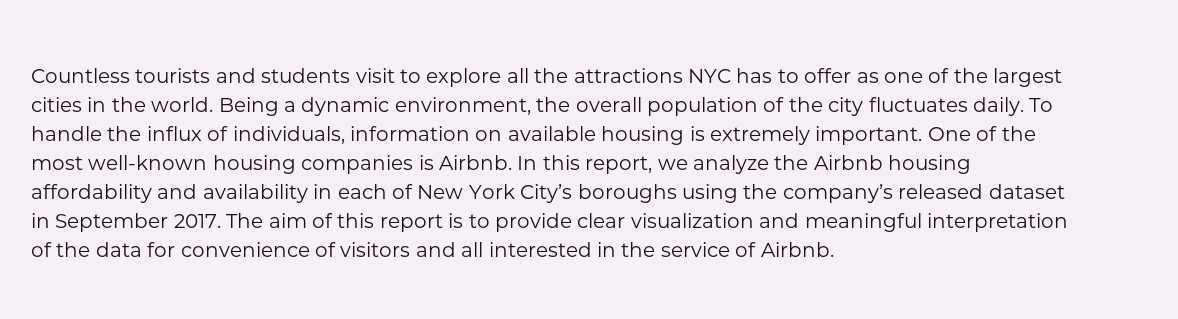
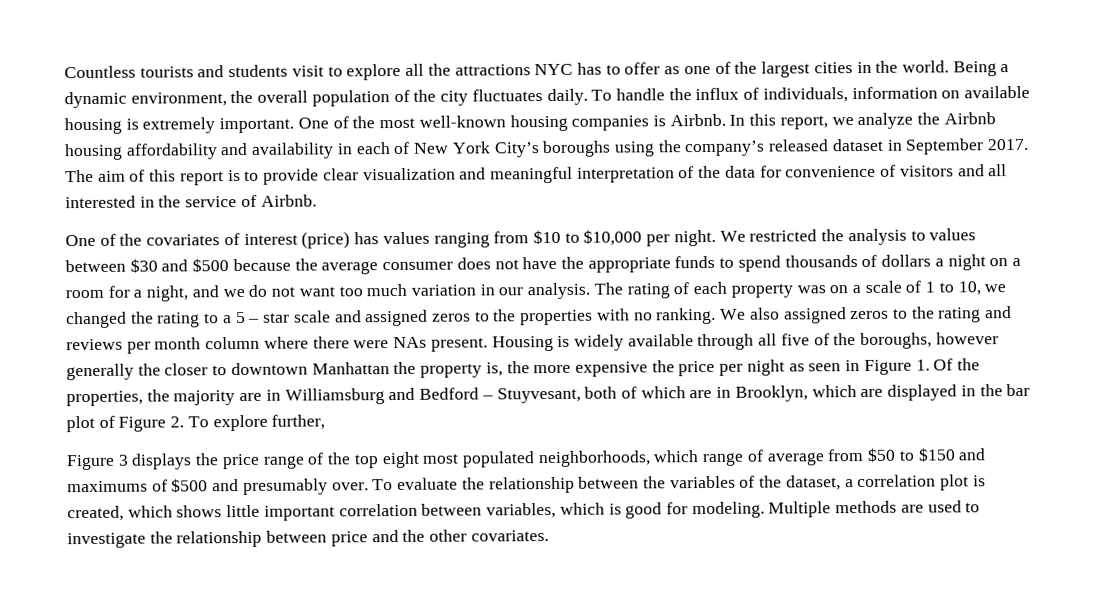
(834, 249) none -> [65,228,977,249] [65,254,1021,275] [65,280,1007,302] [66,306,1013,329] [66,332,999,354] [66,358,980,381] [66,383,1031,407] [66,414,326,433] [66,447,987,471] [67,474,986,495] [67,500,981,522] [67,529,549,549] // One of the covariates of interest (price) has values ranging from $10 to $10,000 per night. We restricted the analysis to values between $30 and $500 because the average consumer does not have the appropriate funds to spend thousands of dollars a night on a room for a night, and we do not want too much variation in our analysis. The rating of each property was on a scale of 1 to 10, we changed the rating to a 5 – star scale and assigned zeros to the properties with no ranking. We also assigned zeros to the rating and reviews per month column where there were NAs present. Housing is widely available through all five of the boroughs, however generally the closer to downtown Manhattan the property is, the more expensive the price per night as seen in Figure 1. Of the properties, the majority are in Williamsburg and Bedford – Stuyvesant, both of which are in Brooklyn, which are displayed in the bar plot of Figure 2. To explore further, // Figure 3 displays the price range of the top eight most populated neighborhoods, which range of average from $50 to $150 and maximums of $500 and presumably over. To evaluate the relationship between the variables of the dataset, a correlation plot is created, which shows little important correlation between variables, which is good for modeling. Multiple methods are used to investigate the relationship between price and the other covariates.

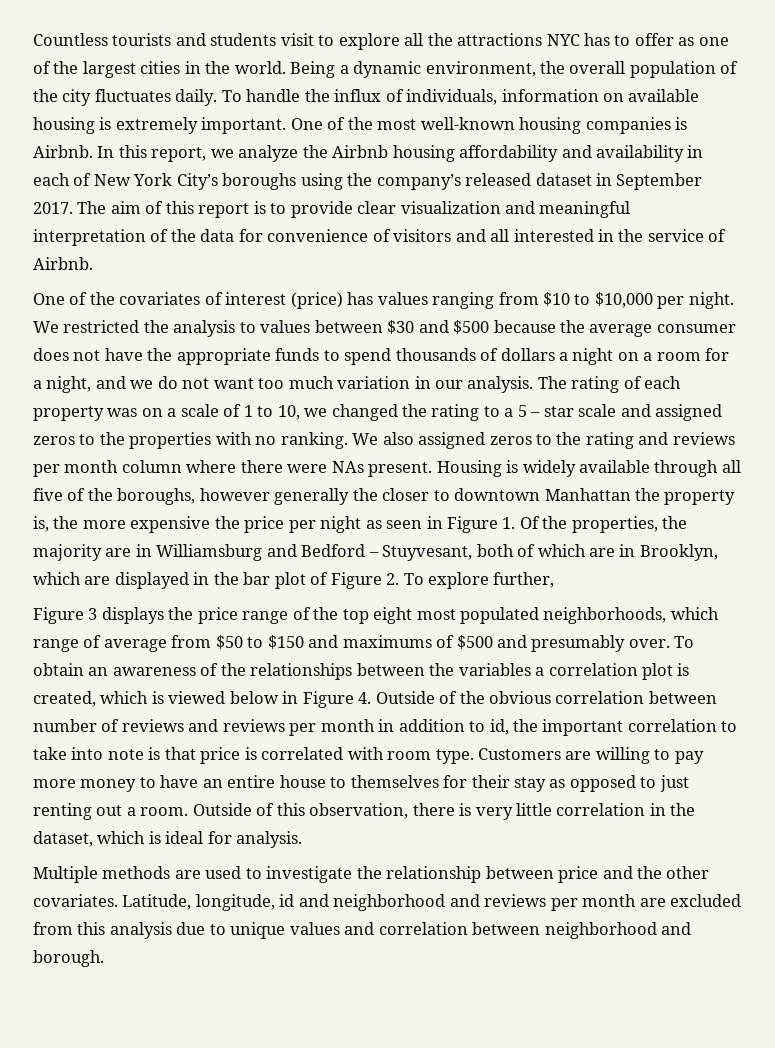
[397,475,841,494] evaluate the relationship between the variables of the dataset, -> [33,663,531,680] obtain an awareness of the relationships between the variables
[176,501,765,521] shows little important correlation between variables, which is good for modeling. -> [151,691,717,708] [33,719,738,736] [33,747,704,764] [33,775,689,792] [33,803,696,820] [33,831,303,848] is viewed below in Figure 4. Outside of the obvious correlation between number of reviews and reviews per month in addition to id, the important correlation to take into note is that price is correlated with room type. Customers are willing to pay more money to have an entire house to themselves for their stay as opposed to just renting out a room. Outside of this observation, there is very little correlation in the dataset, which is ideal for analysis. //
(549, 536) none -> [122,894,742,911] [33,922,692,939] [33,950,104,967] Latitude, longitude, id and neighborhood and reviews per month are excluded from this analysis due to unique values and correlation between neighborhood and borough.

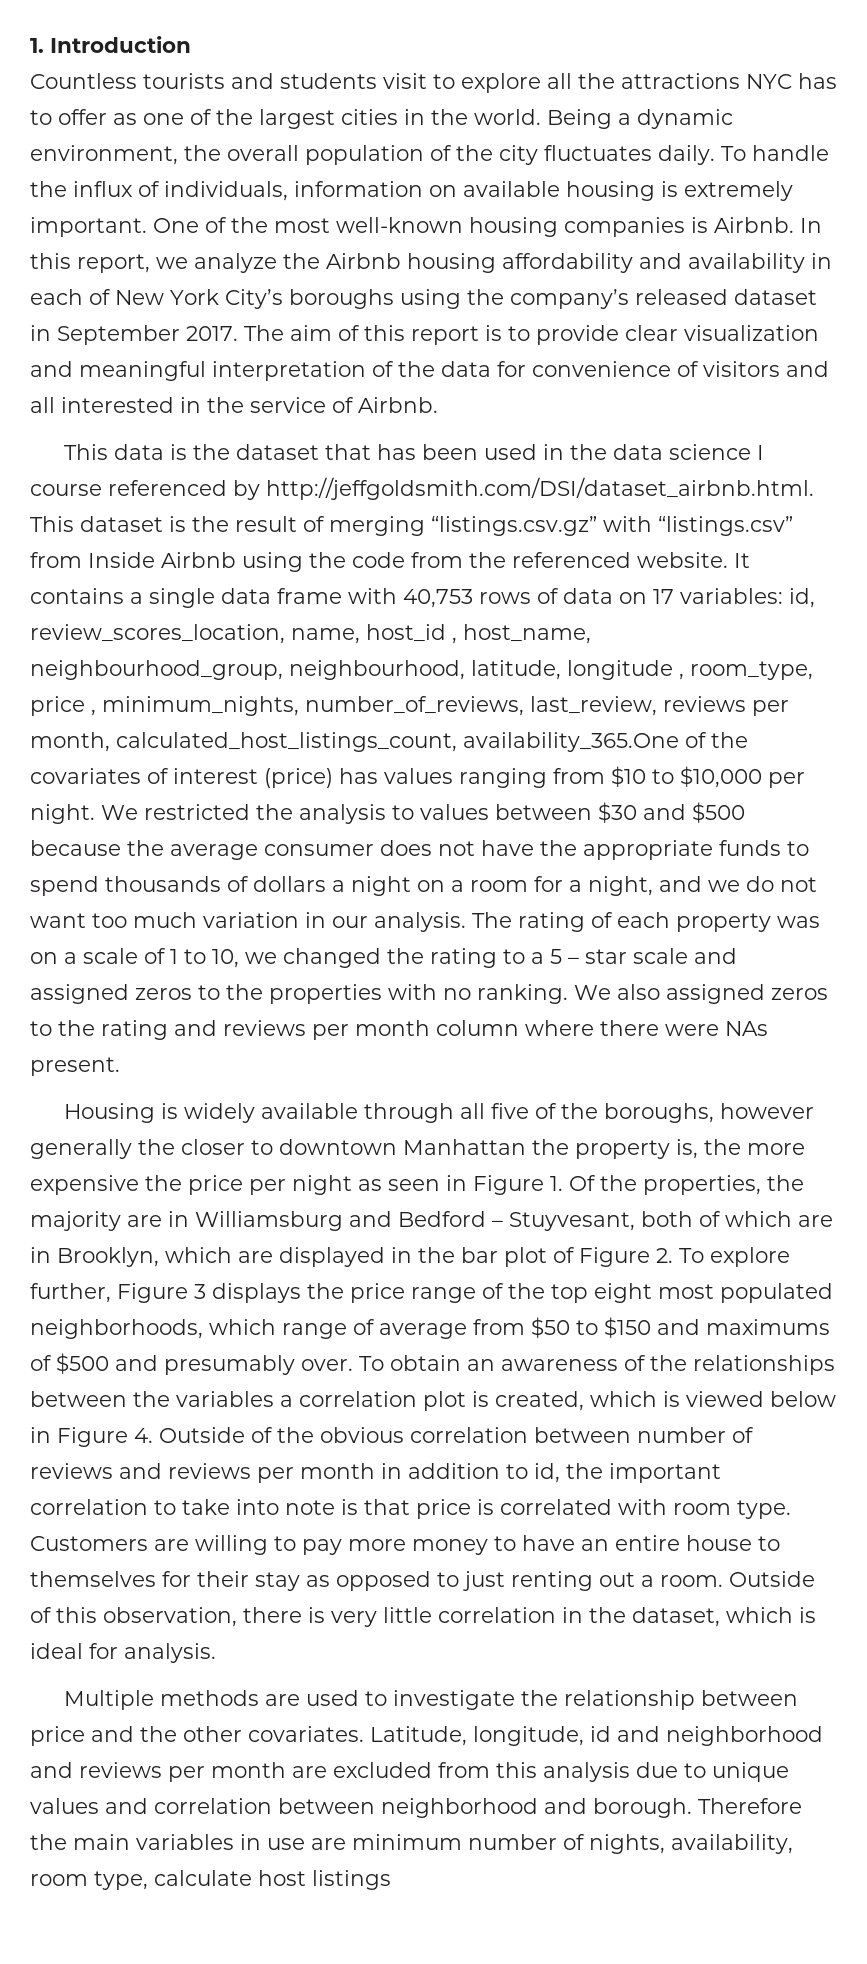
(33, 39) none -> [30,36,191,53] 1. Introduction //
[33,293,65,305] One -> [63,444,764,460] [30,477,814,500] [30,516,793,536] [30,552,750,572] [30,588,815,608] [30,624,591,644] [30,660,813,680] [30,696,789,716] [30,732,679,752] This data is the dataset that has been used in the data science I course referenced by http://jeffgoldsmith.com/DSI/dataset_airbnb.html. This dataset is the result of merging “listings.csv.gz” with “listings.csv” from Inside Airbnb using the code from the referenced website. It contains a single data frame with 40,753 rows of data on 17 variables: id, review_scores_location, name, host_id , host_name, neighbourhood_group, neighbourhood, latitude, longitude , room_type, price , minimum_nights, number_of_reviews, last_review, reviews per month, calculated_host_listings_count, availability_365.One
(433, 469) none -> (120, 1066) //
(555, 580) // -> (111, 1293) none
(104, 958) none -> [698,1798,802,1814] [30,1834,793,1854] [30,1870,391,1890] Therefore the main variables in use are minimum number of nights, availability, room type, calculate host listings

